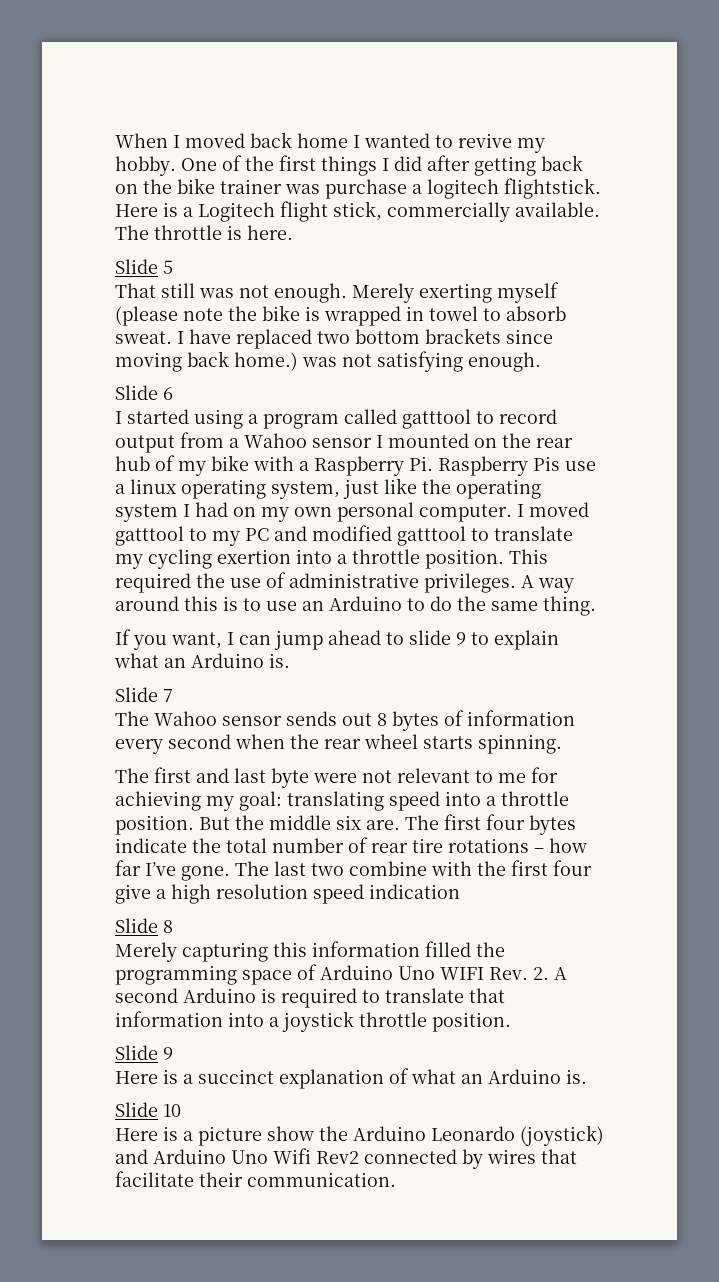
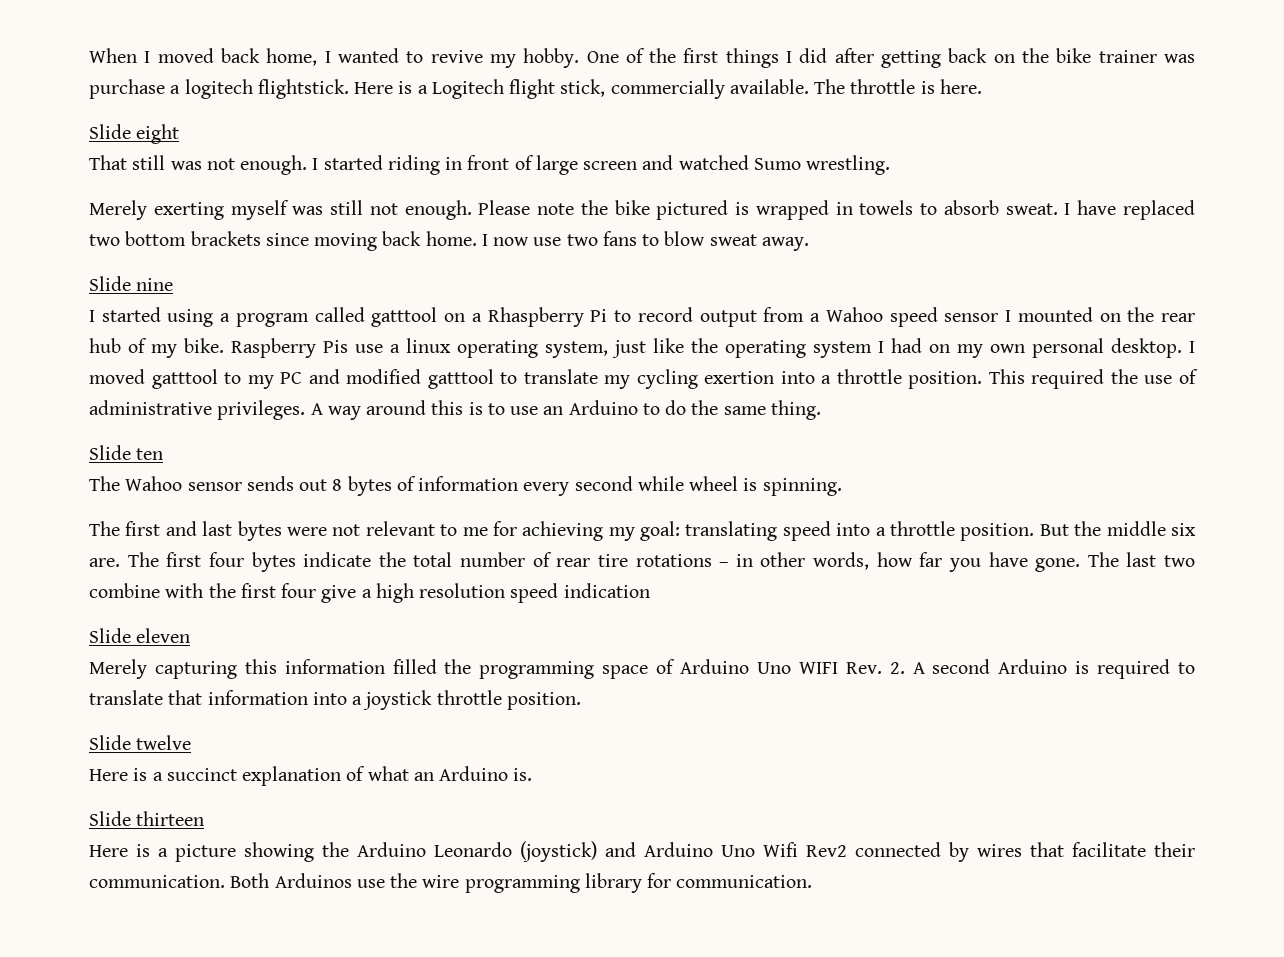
[297,133,348,148] home -> [266,48,318,66] home,
[163,260,173,274] 5 -> [136,124,180,144] eight
[352,282,559,303] [115,306,178,326] Merely exerting myself (please -> [312,155,891,175] [89,200,531,220] I started riding in front of large screen and watched Sumo wrestling. // Merely exerting myself was still not enough. Please
(300, 313) none -> [656,200,729,220] pictured
[429,306,478,321] towel -> [859,200,914,215] towels
[234,351,541,372] [115,385,173,400] home.) was not satisfying enough. // Slide 6 -> [425,231,809,251] [89,276,174,291] home. I now use two fans to blow sweat away. // Slide nine
(471, 419) none -> [444,307,608,327] on a Rhaspberry Pi
(307, 440) none -> [889,307,938,327] speed
[211,455,433,476] bike with a Raspberry Pi. -> [184,338,224,353] bike.
[419,504,512,522] computer. -> [1111,338,1182,358] desktop.
[115,629,559,650] [114,653,290,668] [115,687,173,702] // If you want, I can jump ahead to slide 9 to explain what an Arduino is. // Slide 7 -> [89,445,164,460] // Slide ten
[235,734,473,749] when the rear wheel starts -> [637,476,758,491] while wheel is
[271,768,309,788] byte -> [237,521,282,541] bytes
[549,838,587,853] [115,860,176,876] how far I’ve -> [735,552,1028,572] in other words, how far you have
[163,920,173,933] 8 -> [136,628,191,643] eleven
[163,1047,173,1060] 9 -> [136,735,192,750] twelve
[163,1104,181,1117] 10 -> [136,811,205,826] thirteen
[267,1126,314,1141] show -> [244,842,314,862] showing
(396, 1179) none -> [230,873,813,893] Both Arduinos use the wire programming library for communication.

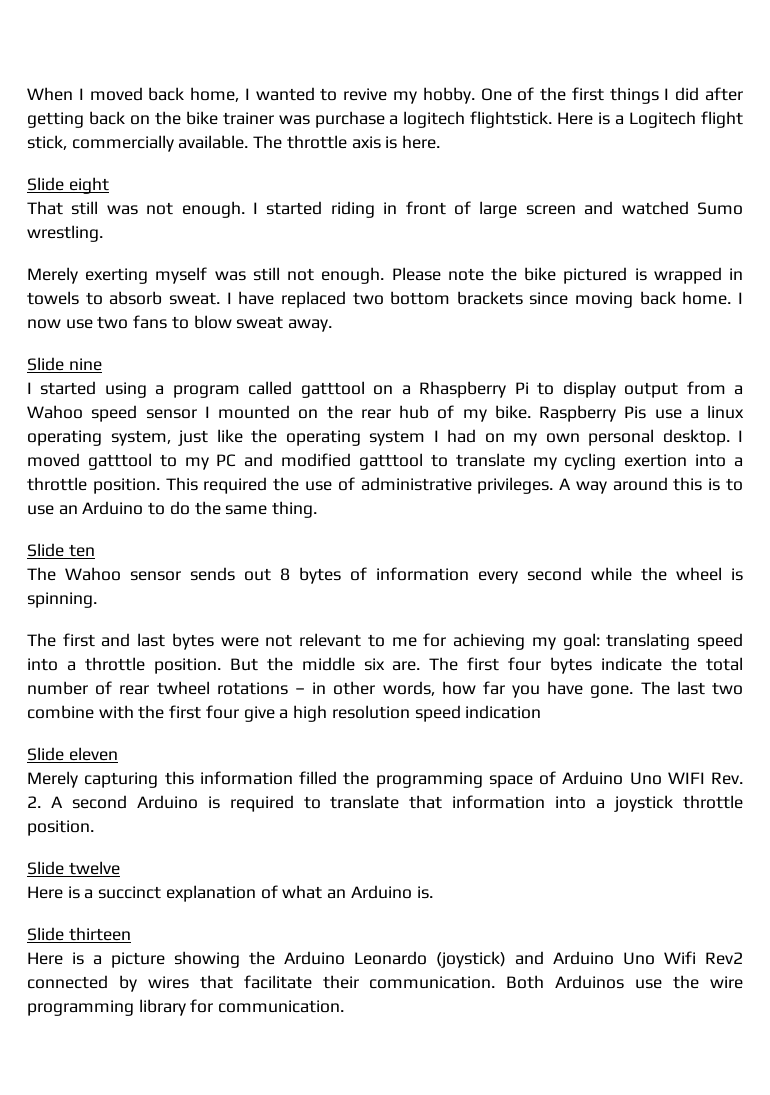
(916, 86) none -> [351,136,381,149] axis
[637,307,693,322] record -> [562,381,616,398] display
(684, 483) none -> [641,567,667,581] the
[597,554,628,567] tire -> [156,681,210,695] twheel

